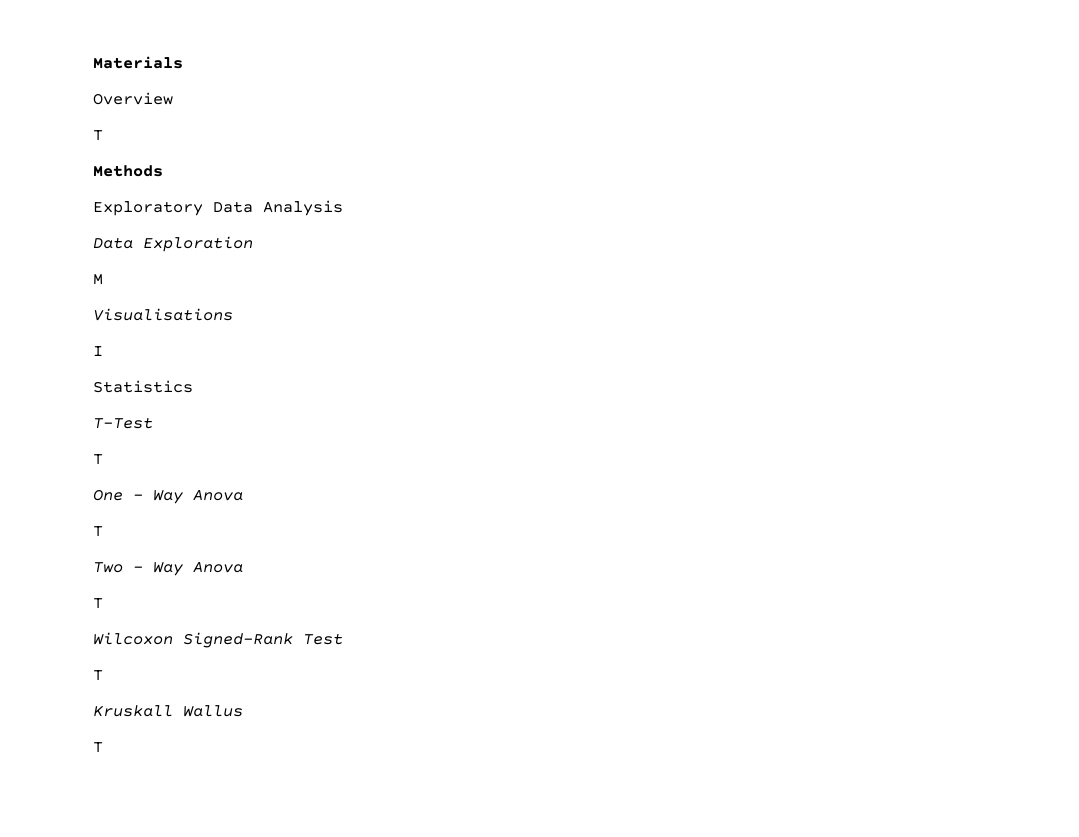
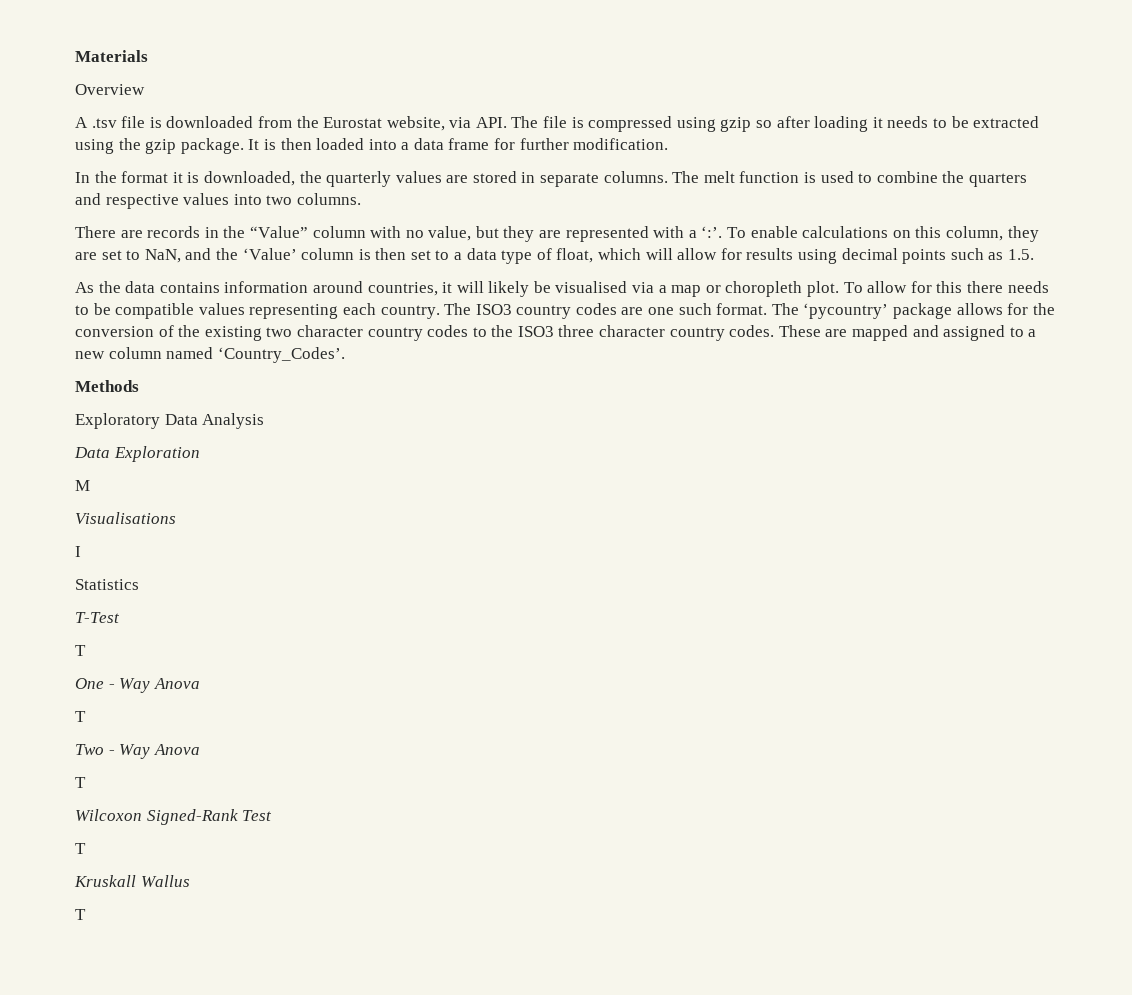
[93,130,103,141] T -> [75,116,1040,132] [75,138,669,154] [75,171,1027,187] [75,193,361,209] [75,226,1039,242] [75,248,1034,264] [75,281,1049,297] [75,303,1055,319] [75,325,1037,341] [75,347,345,363] A .tsv file is downloaded from the Eurostat website, via API. The file is compressed using gzip so after loading it needs to be extracted using the gzip package. It is then loaded into a data frame for further modification. // In the format it is downloaded, the quarterly values are stored in separate columns. The melt function is used to combine the quarters and respective values into two columns. // There are records in the “Value” column with no value, but they are represented with a ‘:’. To enable calculations on this column, they are set to NaN, and the ‘Value’ column is then set to a data type of float, which will allow for results using decimal points such as 1.5. // As the data contains information around countries, it will likely be visualised via a map or choropleth plot. To allow for this there needs to be compatible values representing each country. The ISO3 country codes are one such format. The ‘pycountry’ package allows for the conversion of the existing two character country codes to the ISO3 three character country codes. These are mapped and assigned to a new column named ‘Country_Codes’.

